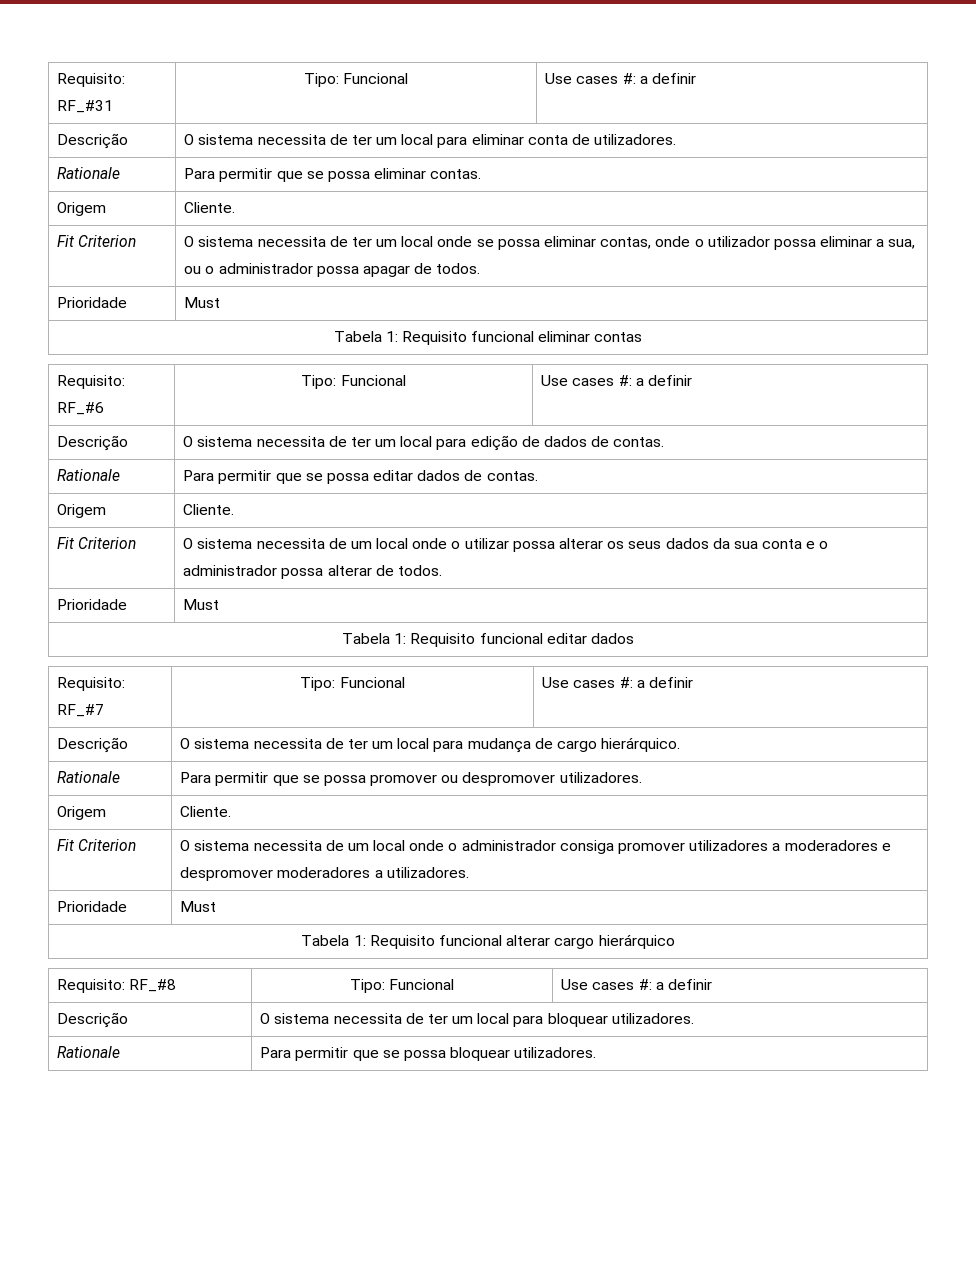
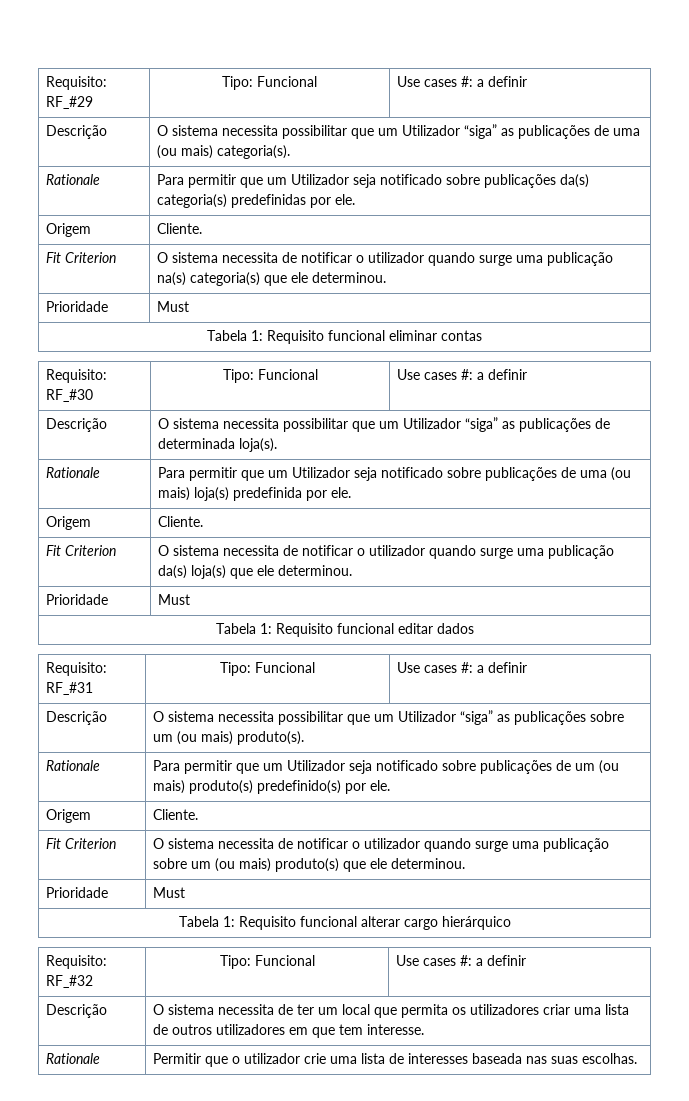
[57,73,126,87] Requisito: -> [46,76,108,90] [46,96,94,109] [222,76,317,90] [397,76,528,87] [46,125,108,139] [157,124,641,139] [157,145,291,159] [46,174,101,185] [157,174,590,188] [157,194,356,208] [46,223,92,237] [157,223,203,234] [46,252,117,263] [157,252,614,266] [157,272,387,286] [46,301,109,312] [157,301,190,312] [207,330,482,344] [46,369,108,383] [46,389,94,402] [222,369,318,383] [397,369,528,380] [46,418,108,432] [158,417,611,432] [158,438,278,452] [46,467,101,478] [158,467,632,481] [158,487,352,501] [46,516,92,530] [158,516,204,527] [46,545,117,556] [158,545,615,559] [158,565,353,579] [46,594,109,605] [158,594,191,605] [215,623,474,637] [46,662,108,676] Requisito: RF_#29 | Tipo: Funcional | Use cases #: a definir // Descrição | O sistema necessita possibilitar que um Utilizador “siga” as publicações de uma (ou mais) categoria(s). // Rationale | Para permitir que um Utilizador seja notificado sobre publicações da(s) categoria(s) predefinidas por ele. // Origem | Cliente. // Fit Criterion | O sistema necessita de notificar o utilizador quando surge uma publicação na(s) categoria(s) que ele determinou. // Prioridade | Must // Tabela 1: Requisito funcional eliminar contas // Requisito: RF_#30 | Tipo: Funcional | Use cases #: a definir // Descrição | O sistema necessita possibilitar que um Utilizador “siga” as publicações de determinada loja(s). // Rationale | Para permitir que um Utilizador seja notificado sobre publicações de uma (ou mais) loja(s) predefinida por ele. // Origem | Cliente. // Fit Criterion | O sistema necessita de notificar o utilizador quando surge uma publicação da(s) loja(s) que ele determinou. // Prioridade | Must // Tabela 1: Requisito funcional editar dados // Requisito:
[57,133,129,149] [184,134,677,148] [57,167,121,179] [184,168,482,182] [57,202,107,216] [184,202,236,213] [57,235,137,247] [184,236,916,250] [184,263,481,277] [57,297,128,308] [184,297,221,308] [333,331,643,345] [57,375,126,389] [57,402,105,415] [301,375,406,389] [541,375,692,386] [57,435,129,451] [183,435,665,451] [57,469,121,481] [183,470,538,484] [57,504,107,518] [183,504,235,515] [57,537,137,549] [183,538,829,552] [183,565,442,579] [57,599,128,610] [183,599,220,610] [342,633,634,647] [57,677,126,691] [57,704,105,717] [300,677,405,691] [542,677,693,688] [57,737,129,753] [180,737,681,753] [57,771,121,783] [180,772,642,786] [57,806,107,820] [180,806,232,817] [57,839,137,851] [180,840,891,854] [180,867,469,881] [57,901,128,912] [180,901,217,912] [301,934,675,949] [57,979,177,993] [349,979,455,993] [561,979,712,990] [57,1012,129,1028] [260,1013,694,1027] [57,1046,121,1058] [260,1047,597,1061] // Descrição | O sistema necessita de ter um local para eliminar conta de utilizadores. // Rationale | Para permitir que se possa eliminar contas. // Origem | Cliente. // Fit Criterion | O sistema necessita de ter um local onde se possa eliminar contas, onde o utilizador possa eliminar a sua, ou o administrador possa apagar de todos. // Prioridade | Must // Tabela 1: Requisito funcional eliminar contas // Requisito: RF_#6 | Tipo: Funcional | Use cases #: a definir // Descrição | O sistema necessita de ter um local para edição de dados de contas. // Rationale | Para permitir que se possa editar dados de contas. // Origem | Cliente. // Fit Criterion | O sistema necessita de um local onde o utilizar possa alterar os seus dados da sua conta e o administrador possa alterar de todos. // Prioridade | Must // Tabela 1: Requisito funcional editar dados // Requisito: RF_#7 | Tipo: Funcional | Use cases #: a definir // Descrição | O sistema necessita de ter um local para mudança de cargo hierárquico. // Rationale | Para permitir que se possa promover ou despromover utilizadores. // Origem | Cliente. // Fit Criterion | O sistema necessita de um local onde o administrador consiga promover utilizadores a moderadores e despromover moderadores a utilizadores. // Prioridade | Must // Tabela 1: Requisito funcional alterar cargo hierárquico // Requisito: RF_#8 | Tipo: Funcional | Use cases #: a definir // Descrição | O sistema necessita de ter um local para bloquear utilizadores. // Rationale | Para permitir que se possa bloquear utilizadores. -> [46,711,108,725] [153,710,625,725] [153,731,305,745] [46,760,101,771] [153,760,620,774] [153,780,391,794] [46,809,92,823] [153,809,199,820] [46,838,117,849] [153,838,610,852] [153,858,466,872] [46,887,109,898] [153,887,186,898] [178,916,511,930] [46,955,108,969] [46,975,94,988] [219,955,315,969] [396,955,527,966] [46,1004,108,1018] [153,1004,630,1018] [153,1024,425,1038] [46,1053,101,1064] [153,1053,638,1067] // Descrição | O sistema necessita possibilitar que um Utilizador “siga” as publicações sobre um (ou mais) produto(s). // Rationale | Para permitir que um Utilizador seja notificado sobre publicações de um (ou mais) produto(s) predefinido(s) por ele. // Origem | Cliente. // Fit Criterion | O sistema necessita de notificar o utilizador quando surge uma publicação sobre um (ou mais) produto(s) que ele determinou. // Prioridade | Must // Tabela 1: Requisito funcional alterar cargo hierárquico // Requisito: RF_#32 | Tipo: Funcional | Use cases #: a definir // Descrição | O sistema necessita de ter um local que permita os utilizadores criar uma lista de outros utilizadores em que tem interesse. // Rationale | Permitir que o utilizador crie uma lista de interesses baseada nas suas escolhas.

